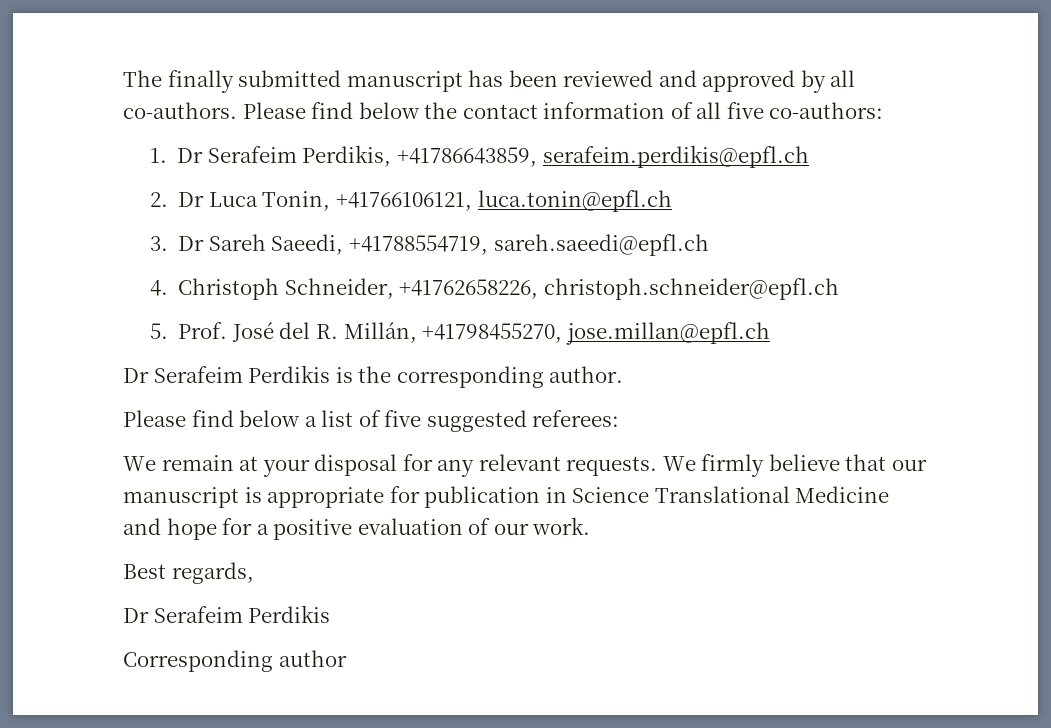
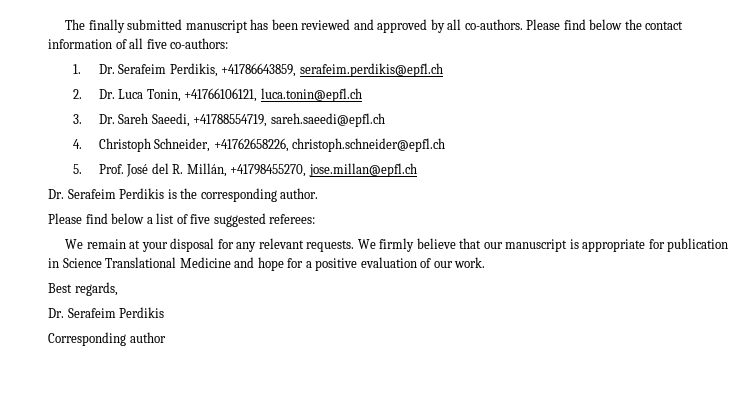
[177,148,204,163] Dr -> [98,64,115,74] Dr.
[178,192,205,207] Dr -> [98,89,115,99] Dr.
[178,236,205,251] Dr -> [98,114,115,124] Dr.
[123,368,149,383] Dr -> [48,189,64,199] Dr.
[123,608,149,623] Dr -> [48,308,64,318] Dr.

